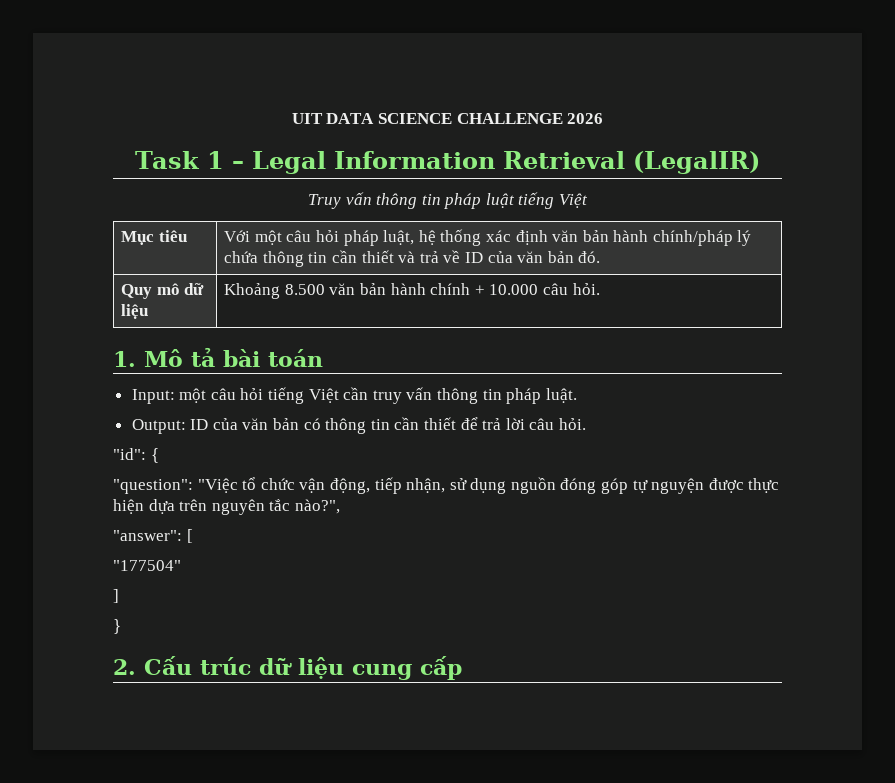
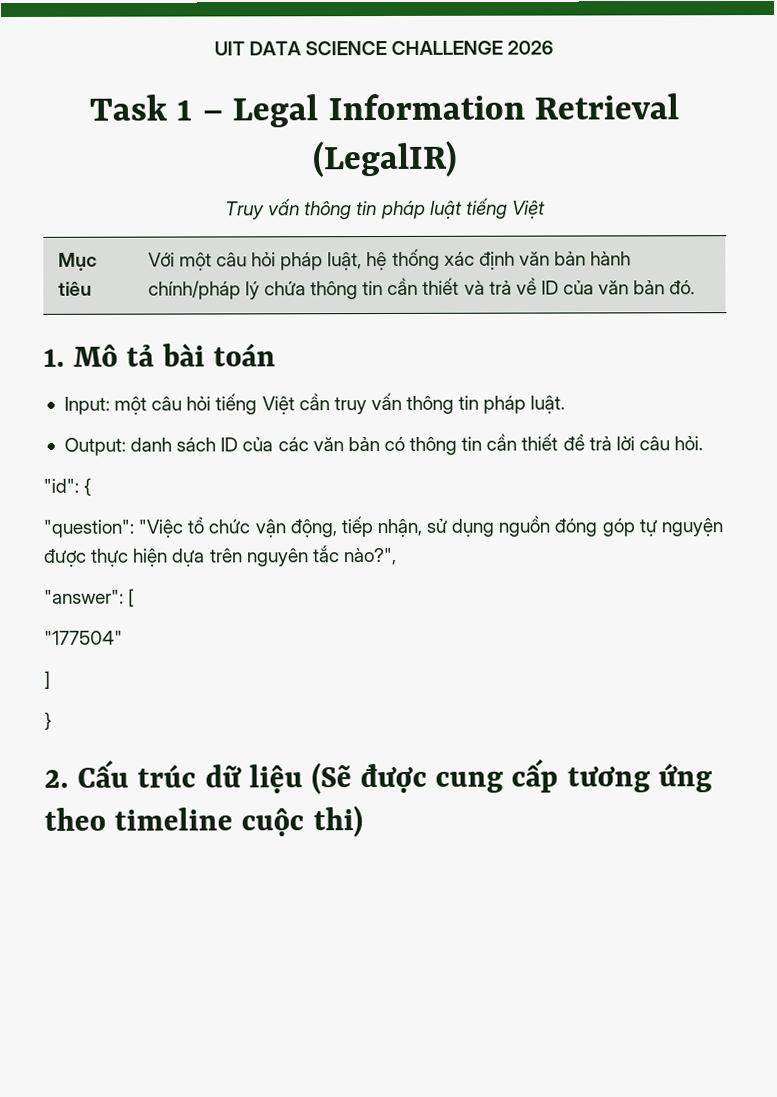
[121,283,205,299] [121,304,149,319] [224,283,600,299] // Quy mô dữ liệu | Khoảng 8.500 văn bản hành chính + 10.000 câu hỏi. -> (696, 287) none
[190,418,238,430] ID của -> [130,437,309,452] danh sách ID của các
[352,656,462,680] cung cấp -> [310,758,713,795] [44,805,363,838] (Sẽ được cung cấp tương ứng theo timeline cuộc thi)

